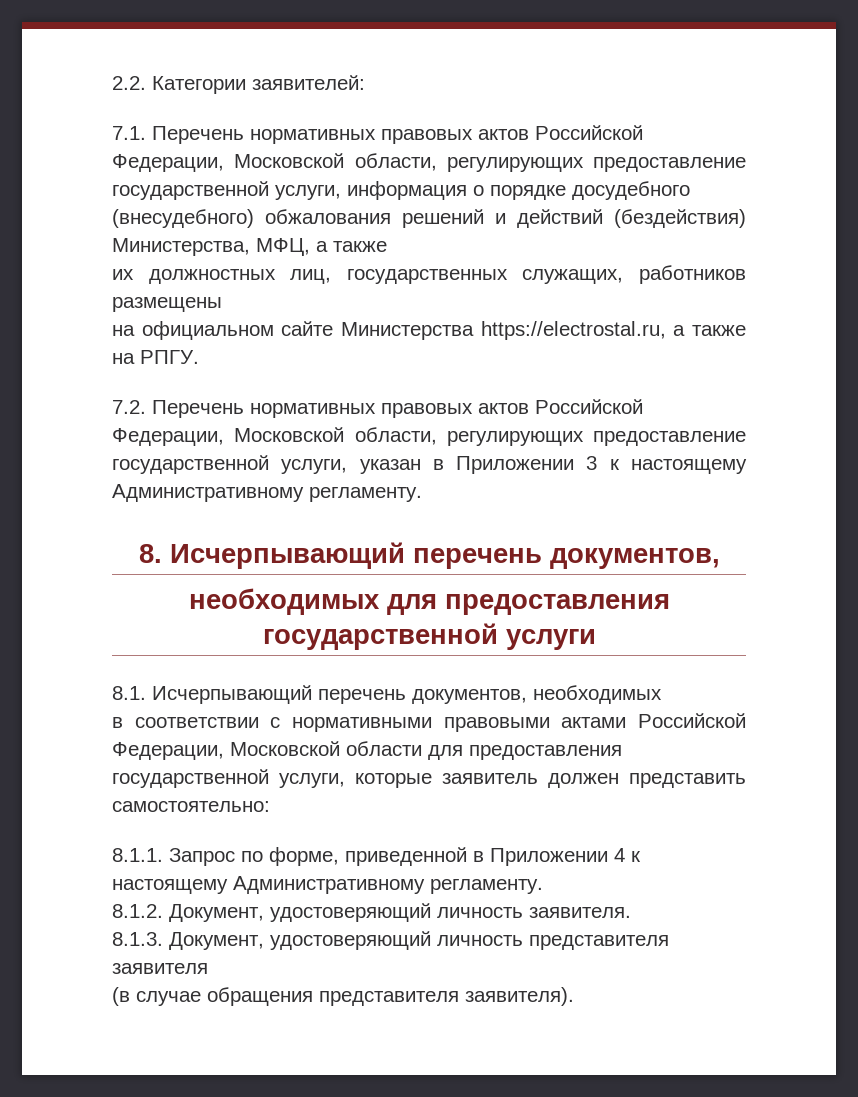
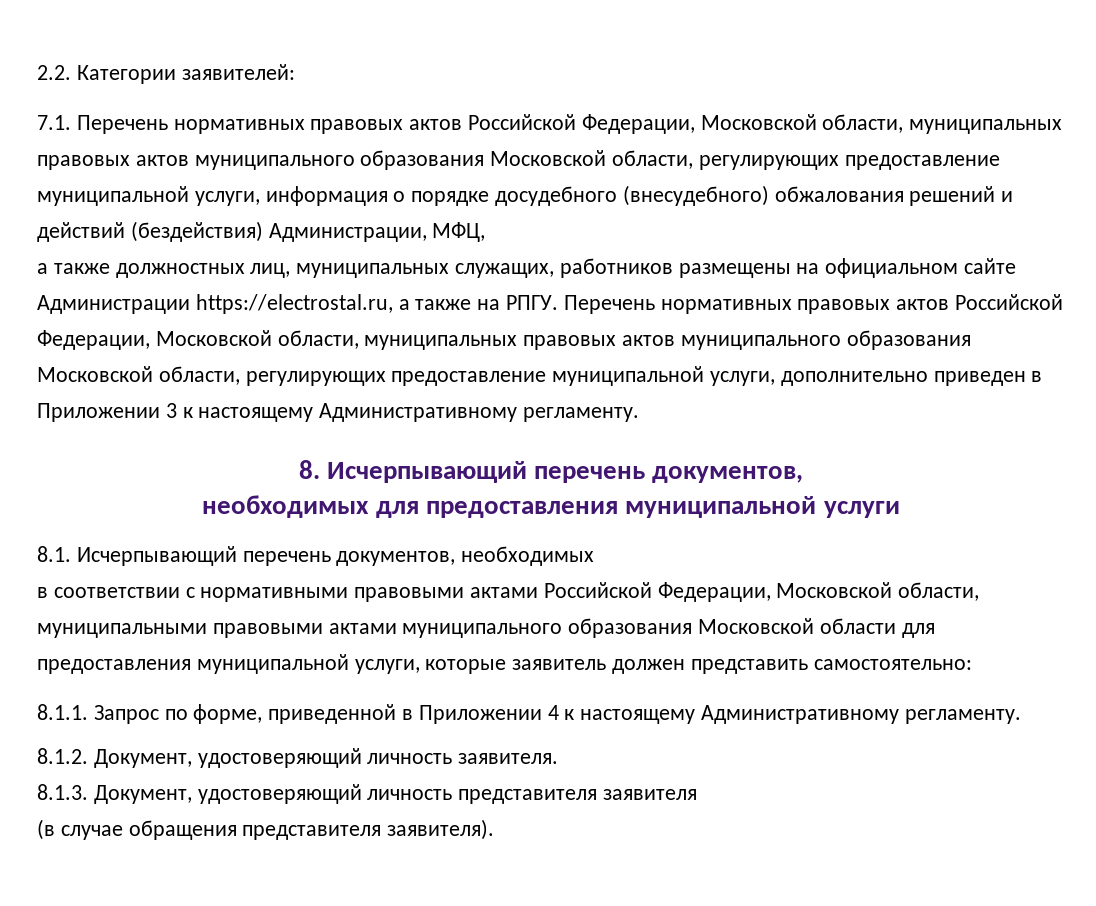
[446,157,746,172] [112,181,269,200] регулирующих предоставление государственной -> [909,119,1063,134] [37,150,1000,170] [37,186,189,206] муниципальных правовых актов муниципального образования Московской области, регулирующих предоставление муниципальной
[112,238,250,256] Министерства, -> [268,223,427,242] Администрации,
[316,241,387,252] [112,269,134,280] а также // их -> [37,263,110,274] // а также
[346,269,508,284] государственных -> [296,263,450,278] муниципальных
(222, 304) // -> (791, 270) none
[341,322,474,340] Министерства -> [37,295,190,314] Администрации
[112,399,643,418] [112,427,746,446] [112,455,421,474] // 7.2. Перечень нормативных правовых актов Российской Федерации, Московской области, регулирующих предоставление государственной услуги, указан -> [563,294,1064,314] [37,330,971,350] [37,366,1026,386] Перечень нормативных правовых актов Российской Федерации, Московской области, муниципальных правовых актов муниципального образования Московской области, регулирующих предоставление муниципальной услуги, дополнительно приведен
[262,623,498,650] государственной -> [625,496,817,518] муниципальной
(340, 748) none -> [898,582,980,601] [37,618,815,638] области, муниципальными правовыми актами муниципального образования Московской
[112,769,269,788] государственной -> [196,654,349,674] муниципальной

